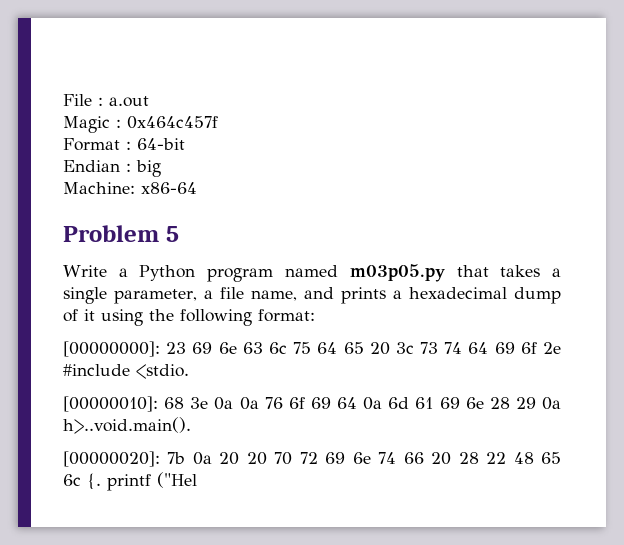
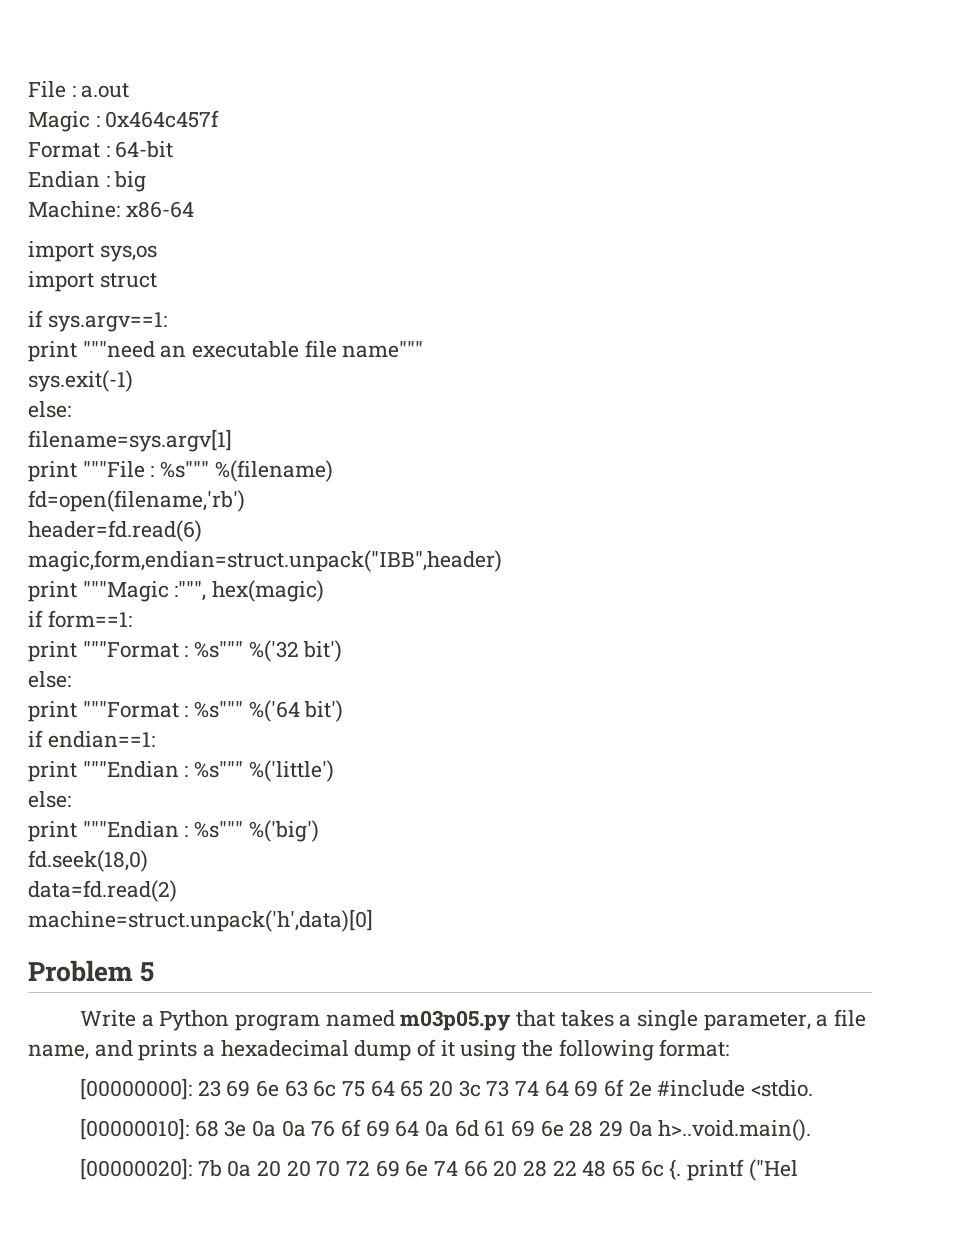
(197, 188) none -> [28,241,157,262] [28,271,157,292] [28,310,167,332] [28,340,424,362] [28,370,133,392] [28,401,71,418] [28,429,232,452] [28,460,333,482] [28,490,245,512] [28,520,202,542] [28,550,502,572] [28,580,325,602] [28,610,132,628] [28,640,343,662] [28,671,71,688] [28,700,344,722] [28,730,155,748] [28,760,334,782] [28,791,71,808] [28,820,319,842] [28,850,148,872] [28,880,177,902] [28,909,373,932] // import sys,os // import struct // if sys.argv==1: // print """need an executable file name""" // sys.exit(-1) // else: // filename=sys.argv[1] // print """File : %s""" %(filename) // fd=open(filename,'rb') // header=fd.read(6) // magic,form,endian=struct.unpack("IBB",header) // print """Magic :""", hex(magic) // if form==1: // print """Format : %s""" %('32 bit') // else: // print """Format : %s""" %('64 bit') // if endian==1: // print """Endian : %s""" %('little') // else: // print """Endian : %s""" %('big') // fd.seek(18,0) // data=fd.read(2) // machine=struct.unpack('h',data)[0]

